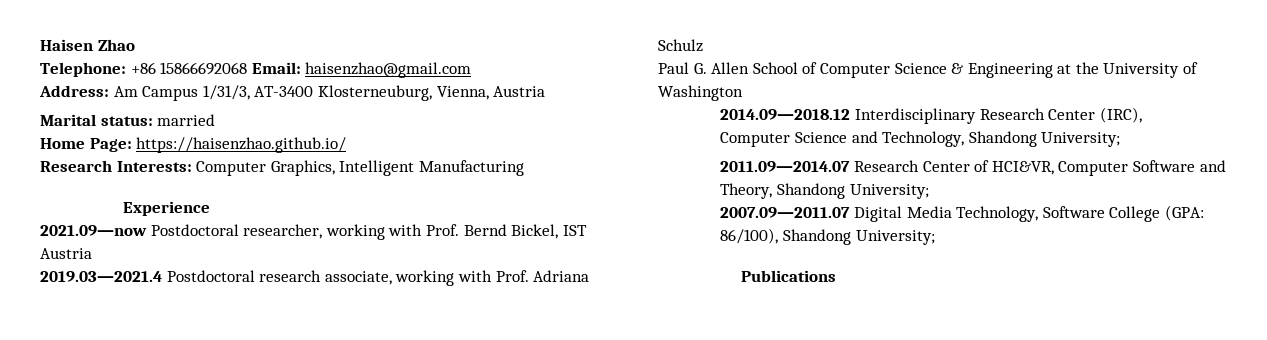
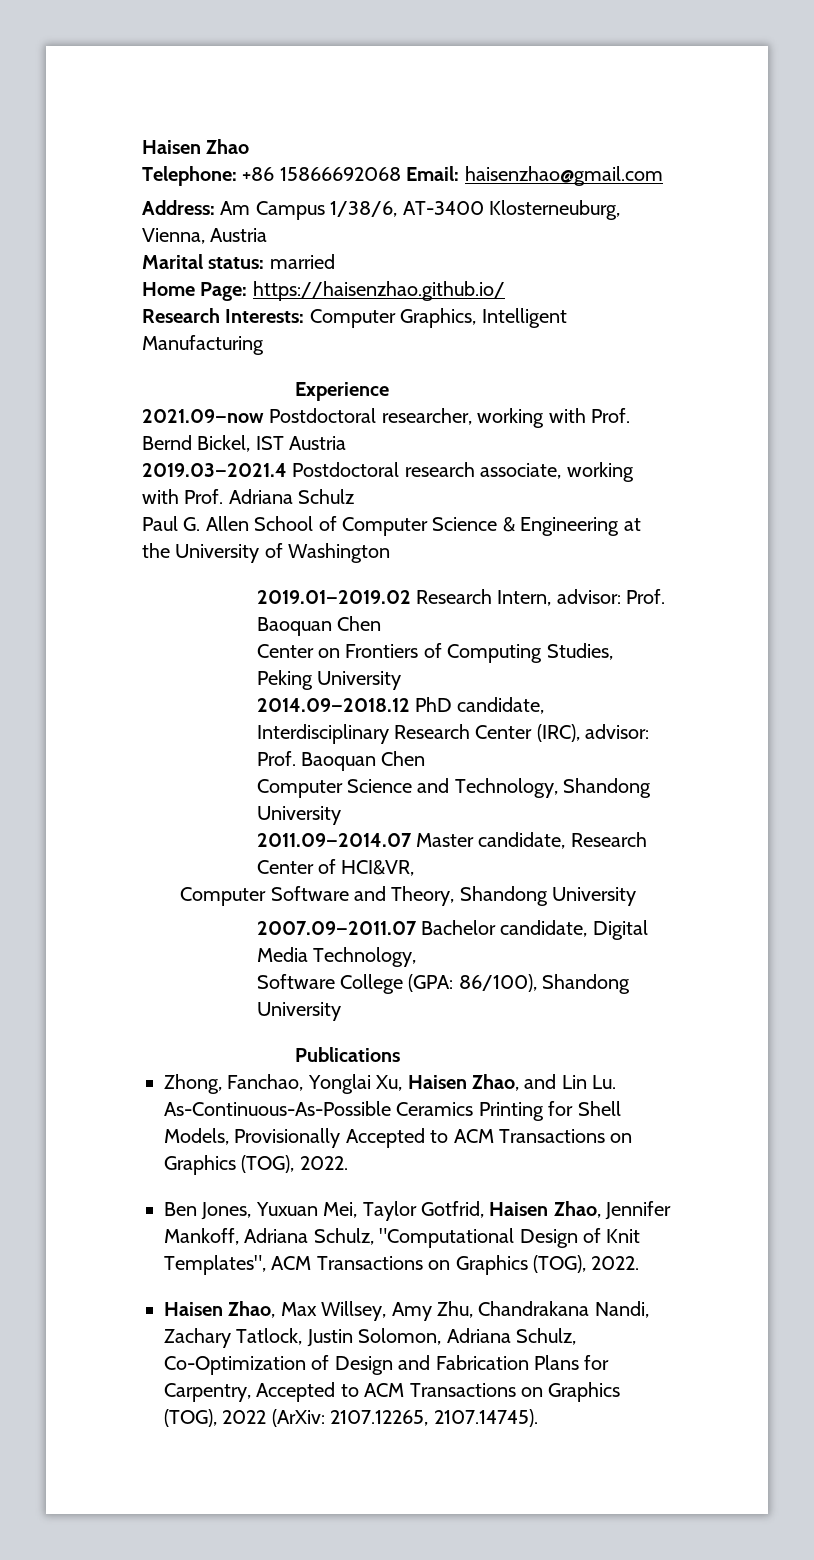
[202,85,250,100] 1/31/3, -> [330,201,398,217] 1/38/6,
(743, 93) none -> [256,589,666,606] [256,616,381,636] [256,643,613,663] [256,670,401,690] // 2019.01—2019.02 Research Intern, advisor: Prof. Baoquan Chen // Center on Frontiers of Computing Studies, Peking University
(851, 114) none -> [414,697,545,714] PhD candidate,
(1142, 115) none -> [585,724,650,739] [256,751,426,771] advisor: Prof. Baoquan Chen
[1041,132,1121,147] University; -> [256,806,341,825] University
(851, 166) none -> [415,832,566,849] Master candidate,
(1054, 168) none -> (415, 868) //
[849,184,929,199] University; -> [552,887,637,906] University
(851, 212) none -> [420,920,588,937] Bachelor candidate,
(1039, 214) none -> (416, 957) //
[855,230,935,245] University; -> [256,1002,341,1021] University
(837, 276) none -> [164,1074,617,1094] [164,1101,621,1121] [164,1128,633,1148] [164,1155,348,1175] [164,1201,672,1221] [164,1228,641,1248] [164,1255,640,1275] [164,1301,649,1321] [164,1328,576,1348] [164,1355,610,1375] [164,1382,621,1402] [164,1409,538,1427] // Zhong, Fanchao, Yonglai Xu, Haisen Zhao, and Lin Lu. As-Continuous-As-Possible Ceramics Printing for Shell Models, Provisionally Accepted to ACM Transactions on Graphics (TOG), 2022. // Ben Jones, Yuxuan Mei, Taylor Gotfrid, Haisen Zhao, Jennifer Mankoff, Adriana Schulz, "Computational Design of Knit Templates", ACM Transactions on Graphics (TOG), 2022. // Haisen Zhao, Max Willsey, Amy Zhu, Chandrakana Nandi, Zachary Tatlock, Justin Solomon, Adriana Schulz, Co-Optimization of Design and Fabrication Plans for Carpentry, Accepted to ACM Transactions on Graphics (TOG), 2022 (ArXiv: 2107.12265, 2107.14745).

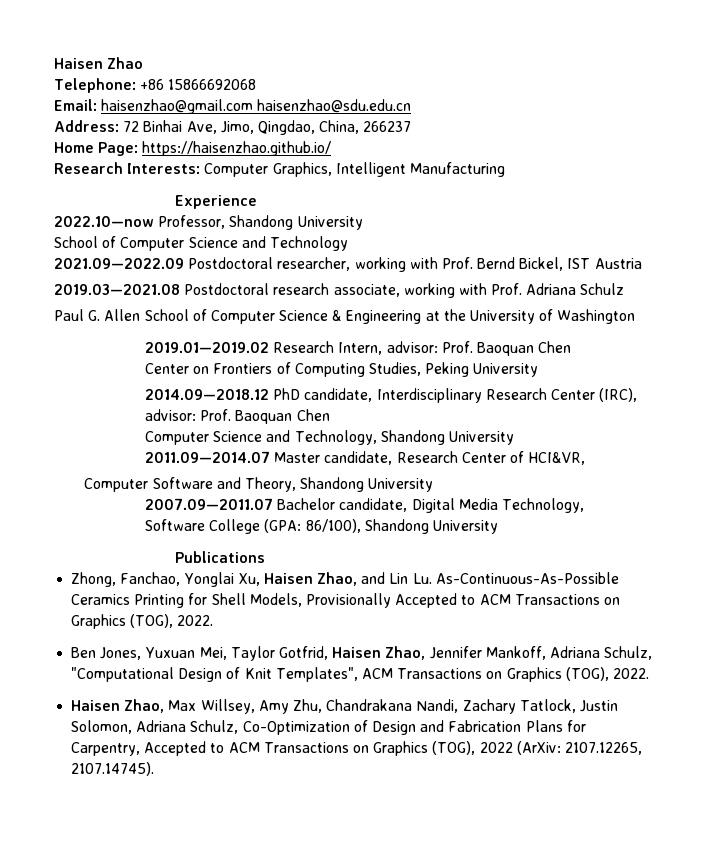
(401, 174) none -> (257, 84) //
(663, 176) none -> [257,99,412,113] haisenzhao@sdu.edu.cn
[220,200,620,220] [142,228,268,244] [142,254,335,269] Am Campus 1/38/6, AT-3400 Klosterneuburg, Vienna, Austria // Marital status: married -> [123,120,412,135] 72 Binhai Ave, Jimo, Qingdao, China, 266237
[142,409,264,423] 2021.09—now -> [54,215,363,230] [54,236,348,251] [54,258,184,269] 2022.10—now Professor, Shandong University // School of Computer Science and Technology // 2021.09—2022.09
[142,463,287,477] 2019.03—2021.4 -> [54,284,180,295] 2019.03—2021.08

